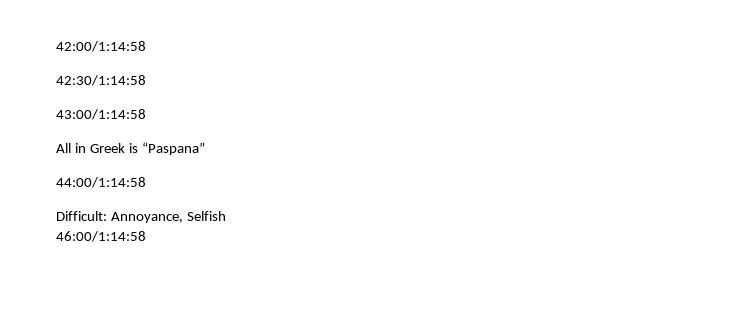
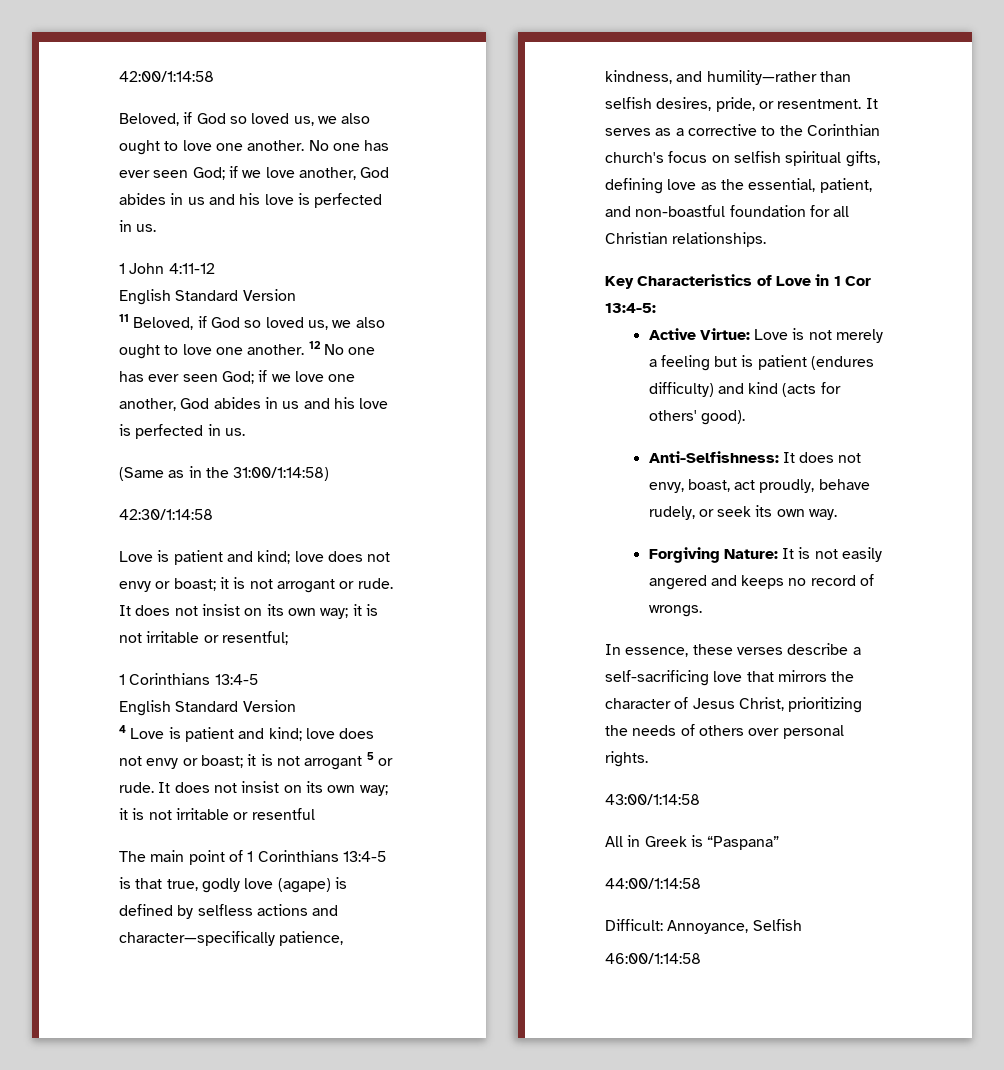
[56,75,146,86] 42:30/1:14:58 -> [119,112,371,126] [119,140,390,155] [119,166,390,180] [119,193,383,208] [119,220,157,232] [119,263,215,274] [119,289,296,305] [119,314,385,330] [119,341,376,359] [119,370,356,384] [119,397,389,411] [119,424,245,439] [119,466,330,481] [119,509,213,520] [119,550,391,565] [119,577,393,593] [119,604,378,619] [119,631,288,645] [119,673,258,685] [119,700,296,716] [119,725,375,742] [119,752,393,770] [119,781,388,796] [119,808,315,820] [119,850,386,865] [119,877,347,893] [119,904,339,919] [119,931,344,946] [605,70,851,85] [605,97,878,112] [605,124,880,136] [605,151,880,167] [605,178,872,194] [605,205,850,217] [605,232,767,247] [605,274,871,289] [605,303,656,313] [648,328,884,343] [648,355,875,371] [648,382,841,397] [648,410,745,425] [648,451,862,463] [648,479,870,493] [648,505,838,520] [648,547,883,563] [648,574,875,590] [648,605,702,617] [605,643,861,657] [605,670,855,686] [605,697,863,713] [605,724,844,739] [605,751,648,767] Beloved, if God so loved us, we also ought to love one another. No one has ever seen God; if we love another, God abides in us and his love is perfected in us. // 1 John 4:11-12 // English Standard Version // 11 Beloved, if God so loved us, we also ought to love one another. 12 No one has ever seen God; if we love one another, God abides in us and his love is perfected in us. // (Same as in the 31:00/1:14:58) // 42:30/1:14:58 // Love is patient and kind; love does not envy or boast; it is not arrogant or rude. It does not insist on its own way; it is not irritable or resentful; // 1 Corinthians 13:4-5 // English Standard Version // 4 Love is patient and kind; love does not envy or boast; it is not arrogant 5 or rude. It does not insist on its own way; it is not irritable or resentful // The main point of 1 Corinthians 13:4-5 is that true, godly love (agape) is defined by selfless actions and character—specifically patience, kindness, and humility—rather than selfish desires, pride, or resentment. It serves as a corrective to the Corinthian church's focus on selfish spiritual gifts, defining love as the essential, patient, and non-boastful foundation for all Christian relationships. // Key Characteristics of Love in 1 Cor 13:4-5: // Active Virtue: Love is not merely a feeling but is patient (endures difficulty) and kind (acts for others' good). // Anti-Selfishness: It does not envy, boast, act proudly, behave rudely, or seek its own way. // Forgiving Nature: It is not easily angered and keeps no record of wrongs. // In essence, these verses describe a self-sacrificing love that mirrors the character of Jesus Christ, prioritizing the needs of others over personal rights.

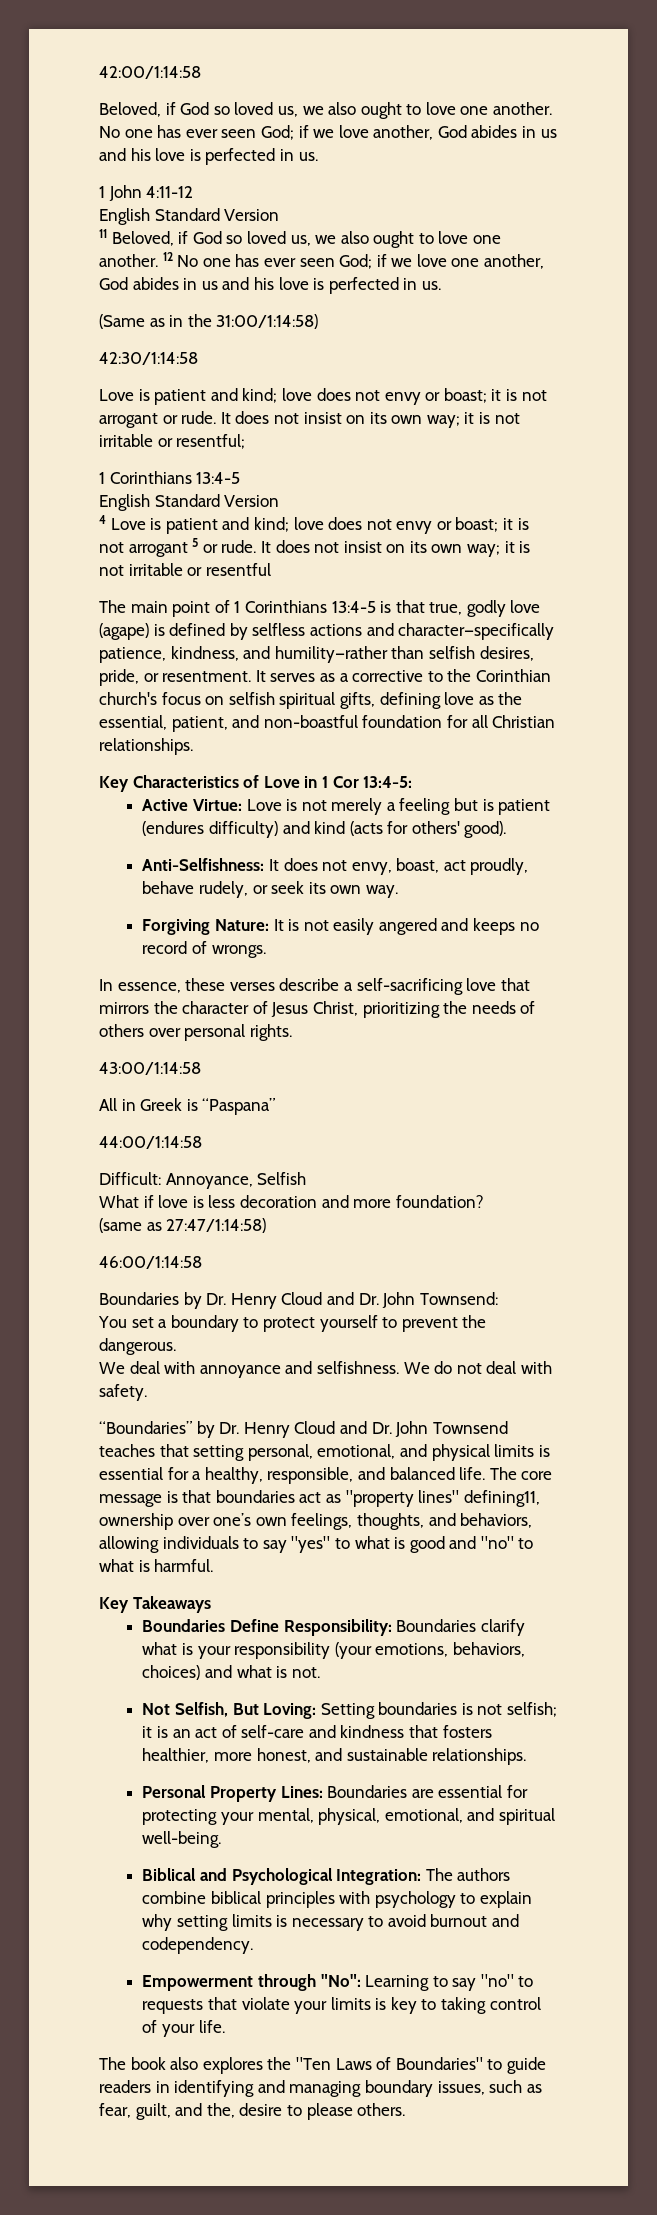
[605,953,701,964] 46:00/1:14:58 -> [99,1195,484,1208] [99,1218,267,1233] [99,1256,202,1269] [99,1292,498,1309] [98,1315,487,1332] [99,1338,176,1355] [99,1361,552,1378] [99,1384,147,1401] [99,1421,508,1438] [99,1444,550,1461] [99,1467,553,1484] [99,1490,540,1507] [99,1513,533,1530] [99,1536,534,1553] [99,1559,214,1572] [99,1596,211,1613] [142,1619,525,1636] [142,1642,525,1659] [142,1665,320,1680] [142,1702,558,1719] [142,1725,492,1738] [142,1748,527,1765] [142,1785,528,1802] [142,1808,555,1825] [142,1831,222,1848] [142,1868,511,1885] [142,1891,532,1908] [142,1914,520,1931] [142,1937,254,1954] [142,1974,534,1991] [142,1997,541,2014] [142,2020,225,2037] [99,2057,546,2074] [99,2080,542,2097] [99,2103,406,2120] What if love is less decoration and more foundation? // (same as 27:47/1:14:58) // 46:00/1:14:58 // Boundaries by Dr. Henry Cloud and Dr. John Townsend: // You set a boundary to protect yourself to prevent the dangerous. // We deal with annoyance and selfishness. We do not deal with safety. // “Boundaries” by Dr. Henry Cloud and Dr. John Townsend teaches that setting personal, emotional, and physical limits is essential for a healthy, responsible, and balanced life. The core message is that boundaries act as "property lines" defining11, ownership over one’s own feelings, thoughts, and behaviors, allowing individuals to say "yes" to what is good and "no" to what is harmful. // Key Takeaways // Boundaries Define Responsibility: Boundaries clarify what is your responsibility (your emotions, behaviors, choices) and what is not. // Not Selfish, But Loving: Setting boundaries is not selfish; it is an act of self-care and kindness that fosters healthier, more honest, and sustainable relationships. // Personal Property Lines: Boundaries are essential for protecting your mental, physical, emotional, and spiritual well-being. // Biblical and Psychological Integration: The authors combine biblical principles with psychology to explain why setting limits is necessary to avoid burnout and codependency. // Empowerment through "No": Learning to say "no" to requests that violate your limits is key to taking control of your life. // The book also explores the "Ten Laws of Boundaries" to guide readers in identifying and managing boundary issues, such as fear, guilt, and the, desire to please others.

